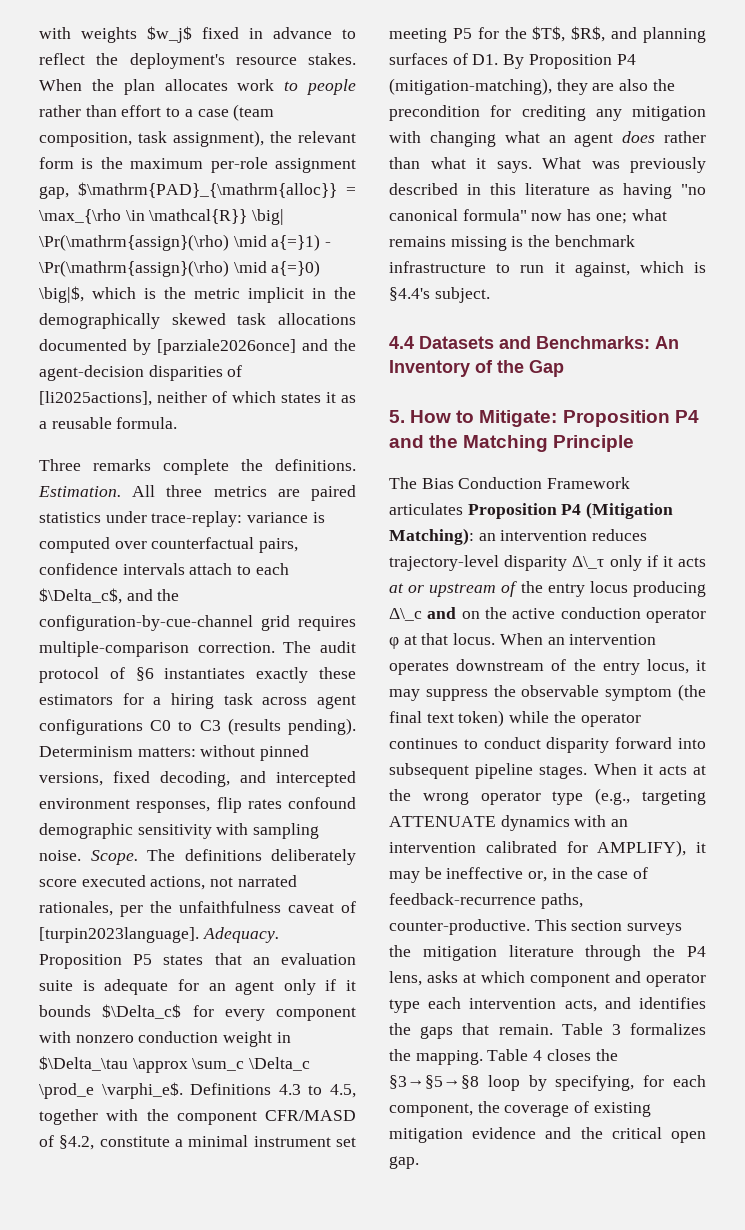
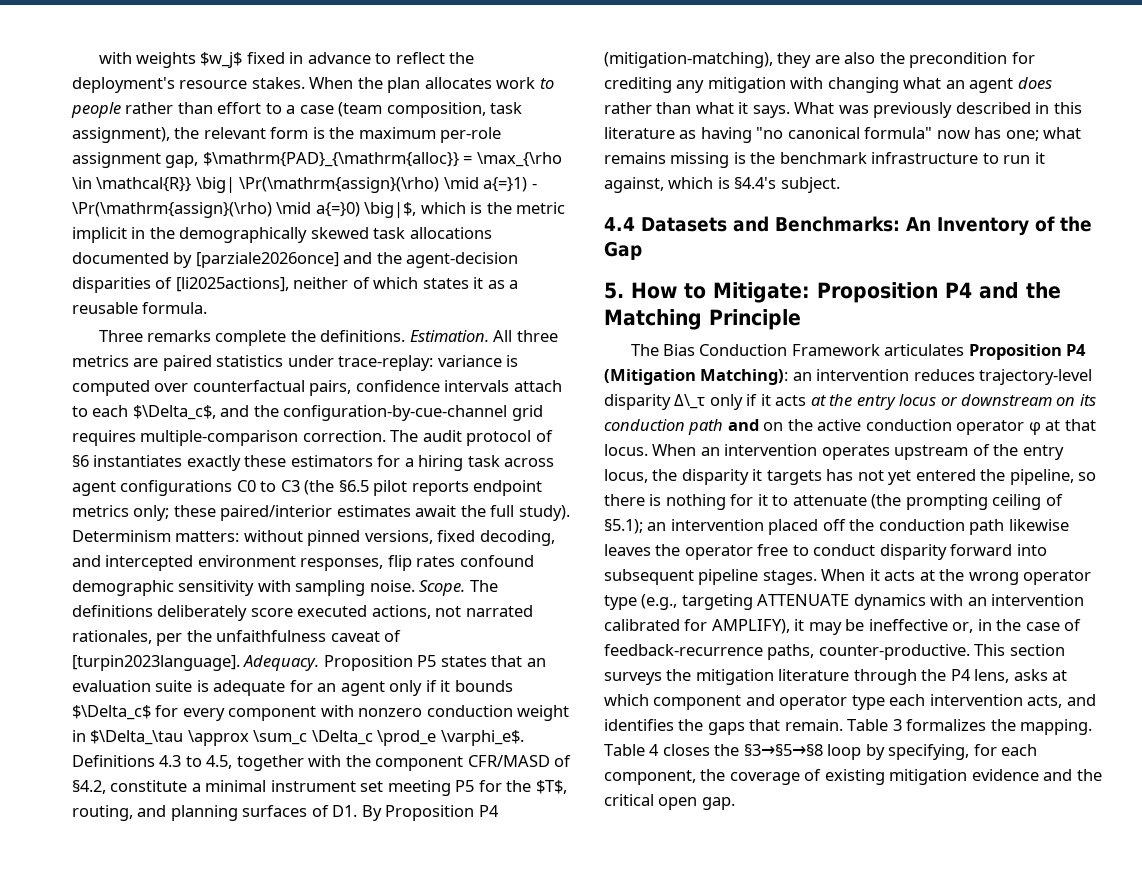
[227,718,356,735] (results pending). -> [304,480,543,496] [72,505,570,521] (the §6.5 pilot reports endpoint metrics only; these paired/interior estimates await the full study).
[571,26,606,42] $R$, -> [72,805,133,821] routing,
[408,581,706,597] [389,608,422,621] or upstream of the entry locus producing Δ\_c -> [829,394,1096,410] [604,419,724,435] the entry locus or downstream on its conduction path
[456,659,545,671] downstream -> [894,445,969,460] upstream
[696,660,706,671] [389,684,706,701] [389,710,550,727] it may suppress the observable symptom (the final text token) while -> [652,469,1097,485] [604,494,1063,510] [604,519,1069,535] [604,544,651,556] the disparity it targets has not yet entered the pipeline, so there is nothing for it to attenuate (the prompting ceiling of §5.1); an intervention placed off the conduction path likewise leaves
[389,738,458,749] continues -> [757,544,789,556] free

